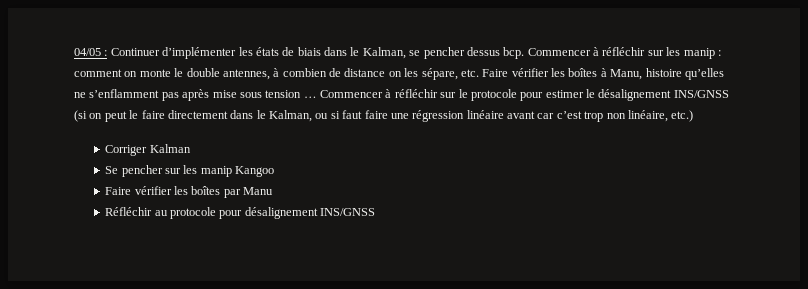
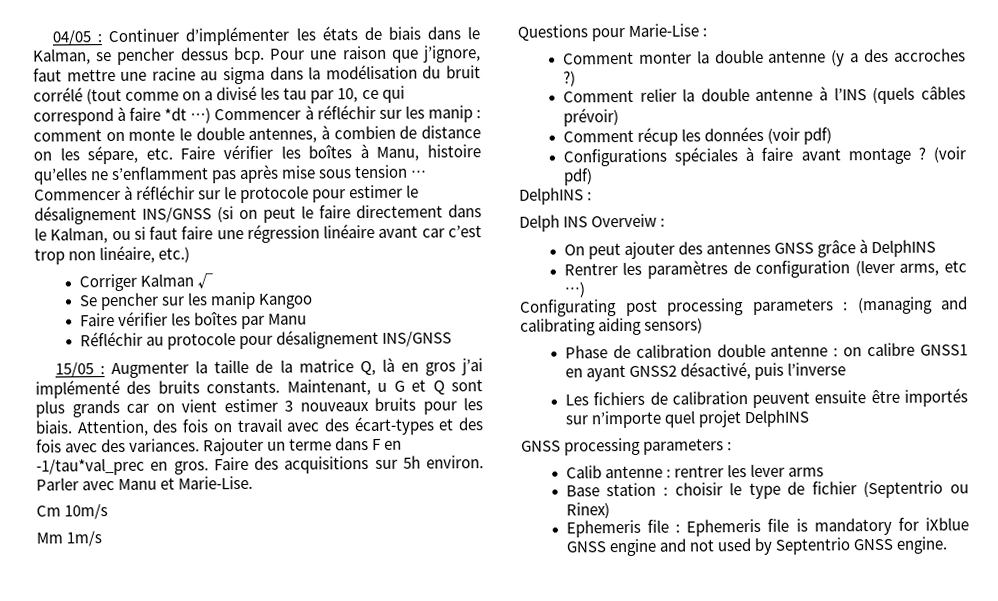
(525, 53) none -> [270,45,482,63] [33,64,482,85] [33,85,405,105] [33,106,212,126] Pour une raison que j’ignore, faut mettre une racine au sigma dans la modélisation du bruit corrélé (tout comme on a divisé les tau par 10, ce qui correspond à faire *dt …)
(191, 148) none -> [197,273,214,290] √
(376, 212) none -> [55,357,484,379] [35,379,484,399] [35,397,483,418] [35,416,484,437] [36,437,403,456] [36,455,484,476] [36,475,254,491] [36,504,109,520] [36,531,103,547] [517,23,708,42] [562,48,967,67] [562,70,576,87] [562,86,967,105] [562,108,619,127] [562,126,833,146] [562,146,966,167] [562,168,593,186] [519,187,593,205] [519,213,666,232] [563,239,937,260] [563,259,968,279] [563,281,585,298] [519,296,968,317] [520,317,704,336] [564,342,969,359] [564,362,847,382] [564,388,968,409] [564,409,810,429] [521,437,733,456] [565,463,825,479] [565,480,969,500] [565,502,610,519] [565,517,970,538] [565,536,949,557] // 15/05 : Augmenter la taille de la matrice Q, là en gros j’ai implémenté des bruits constants. Maintenant, u G et Q sont plus grands car on vient estimer 3 nouveaux bruits pour les biais. Attention, des fois on travail avec des écart-types et des fois avec des variances. Rajouter un terme dans F en -1/tau*val_prec en gros. Faire des acquisitions sur 5h environ. Parler avec Manu et Marie-Lise. // Cm 10m/s // Mm 1m/s // Questions pour Marie-Lise : // Comment monter la double antenne (y a des accroches ?) // Comment relier la double antenne à l’INS (quels câbles prévoir) // Comment récup les données (voir pdf) // Configurations spéciales à faire avant montage ? (voir pdf) // DelphINS : // Delph INS Overveiw : // On peut ajouter des antennes GNSS grâce à DelphINS // Rentrer les paramètres de configuration (lever arms, etc …) // Configurating post processing parameters : (managing and calibrating aiding sensors) // Phase de calibration double antenne : on calibre GNSS1 en ayant GNSS2 désactivé, puis l’inverse // Les fichiers de calibration peuvent ensuite être importés sur n’importe quel projet DelphINS // GNSS processing parameters : // Calib antenne : rentrer les lever arms // Base station : choisir le type de fichier (Septentrio ou Rinex) // Ephemeris file : Ephemeris file is mandatory for iXblue GNSS engine and not used by Septentrio GNSS engine.

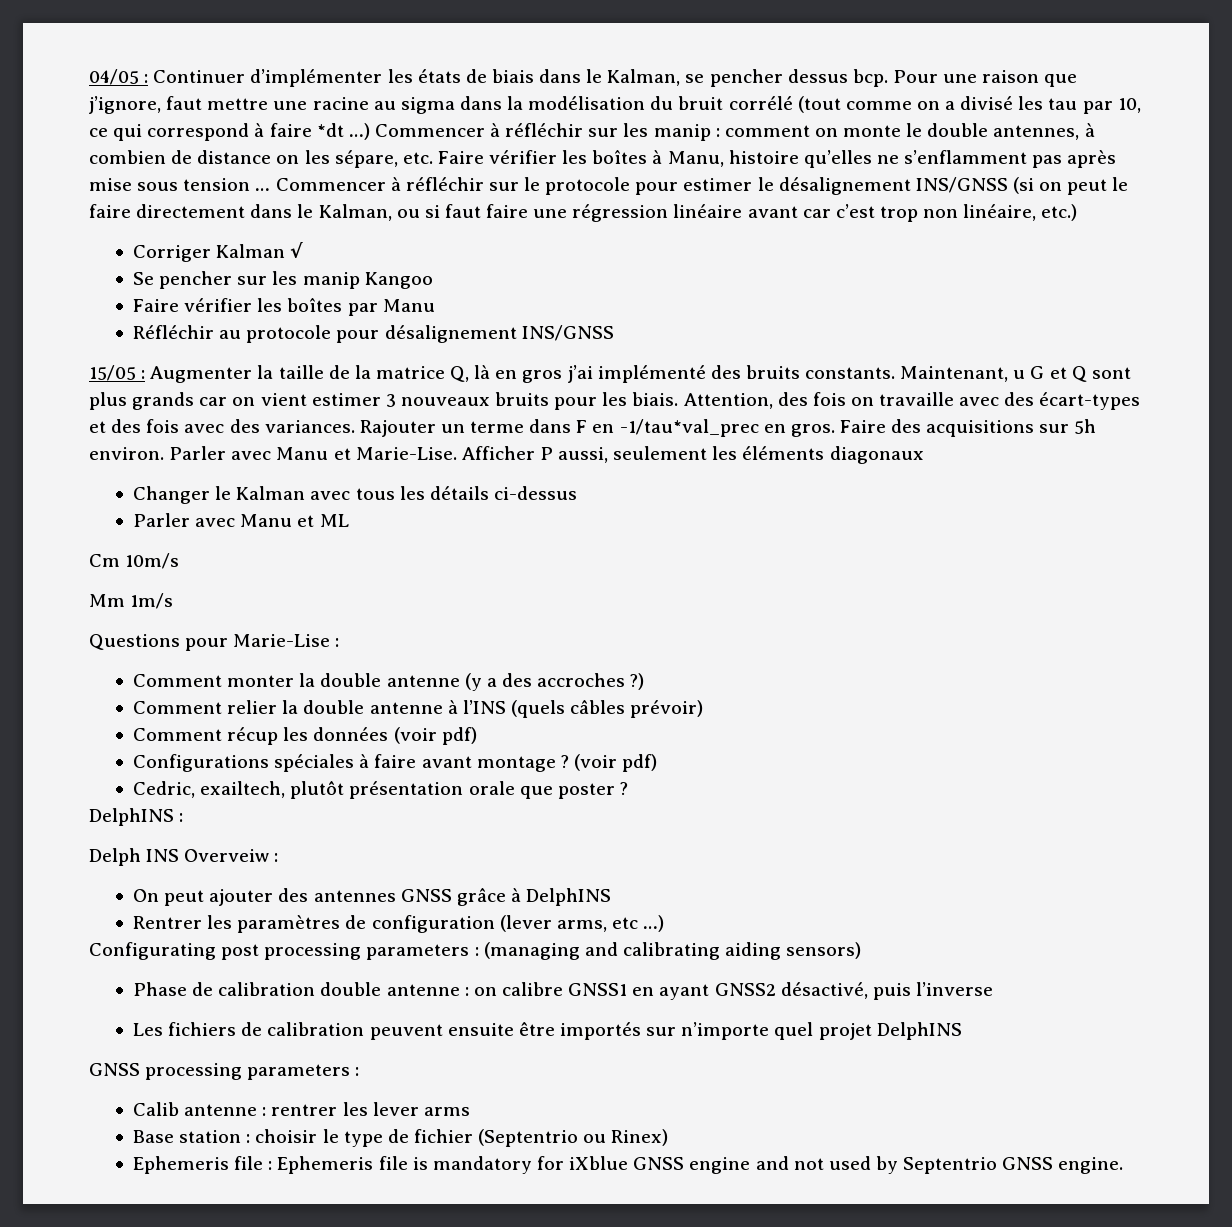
[236,418,283,433] travail -> [879,392,955,406] travaille
(254, 482) none -> [461,446,924,464] [133,486,577,504] [133,513,349,527] Afficher P aussi, seulement les éléments diagonaux // Changer le Kalman avec tous les détails ci-dessus // Parler avec Manu et ML
(593, 177) none -> [133,781,628,799] // Cedric, exailtech, plutôt présentation orale que poster ?

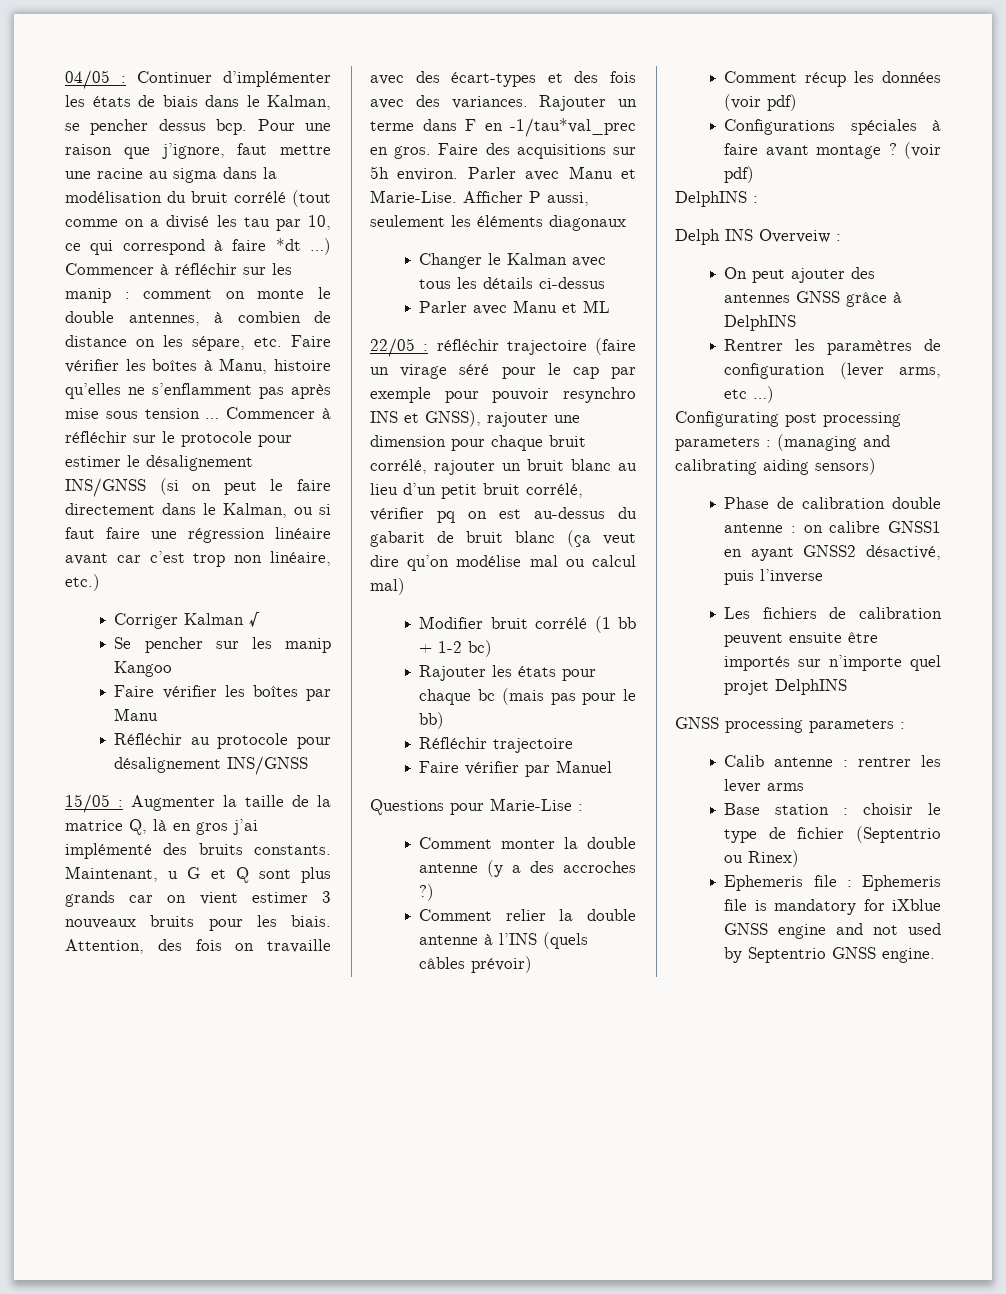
[89,553,180,569] [89,593,174,609] Cm 10m/s // Mm 1m/s -> [370,338,636,357] [370,363,636,379] [370,387,636,403] [370,410,580,427] [370,435,586,451] [370,459,637,475] [370,483,583,499] [370,507,637,523] [370,530,636,547] [370,555,636,571] [370,578,405,595] [419,616,636,633] [419,640,493,657] [419,665,597,681] [419,688,636,705] [419,712,445,729] [419,737,574,753] [419,760,613,777] 22/05 : réfléchir trajectoire (faire un virage séré pour le cap par exemple pour pouvoir resynchro INS et GNSS), rajouter une dimension pour chaque bruit corrélé, rajouter un bruit blanc au lieu d’un petit bruit corrélé, vérifier pq on est au-dessus du gabarit de bruit blanc (ça veut dire qu’on modélise mal ou calcul mal) // Modifier bruit corrélé (1 bb + 1-2 bc) // Rajouter les états pour chaque bc (mais pas pour le bb) // Réfléchir trajectoire // Faire vérifier par Manuel
[133,781,628,799] // Cedric, exailtech, plutôt présentation orale que poster ? -> (755, 174) none

